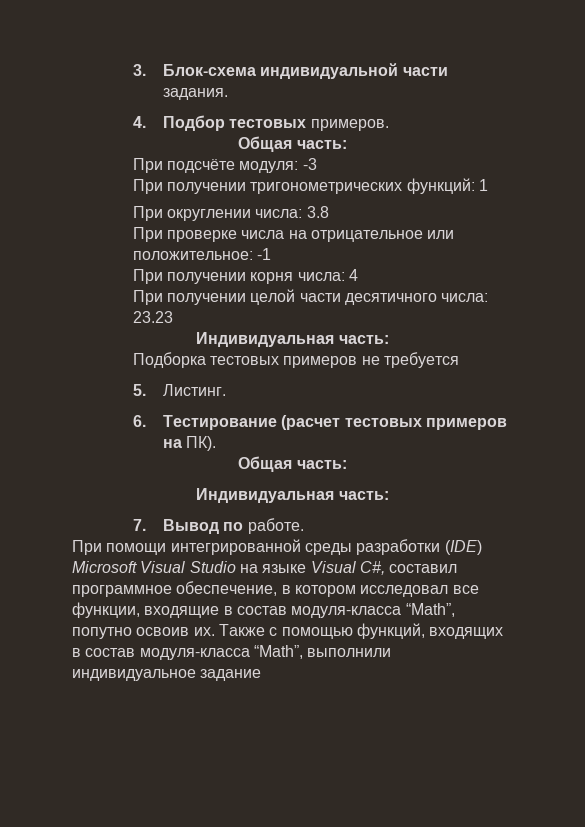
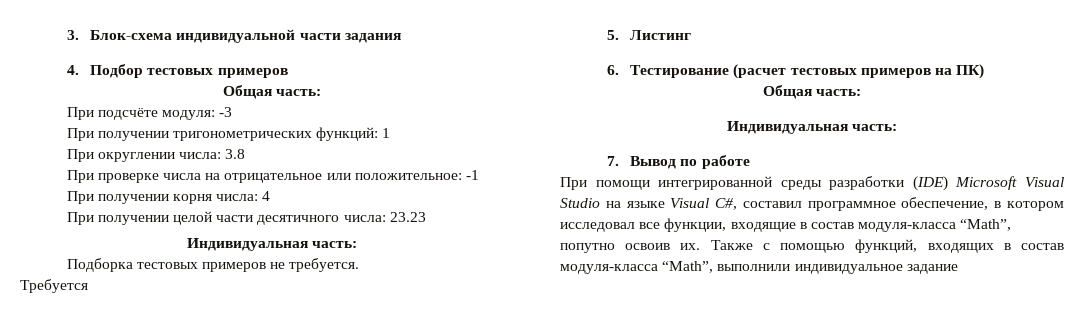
[163,88,229,100] задания. -> [344,33,401,43] задания
[310,119,389,131] примеров. -> [217,68,288,78] примеров
[383,352,459,368] требуется -> [289,258,360,272] [20,279,88,293] требуется. // Требуется
[163,384,227,396] Листинг. -> [630,30,692,40] Листинг
[186,436,217,451] ПК). -> [956,64,985,79] ПК)
[247,518,304,534] работе. -> [701,155,750,169] работе

